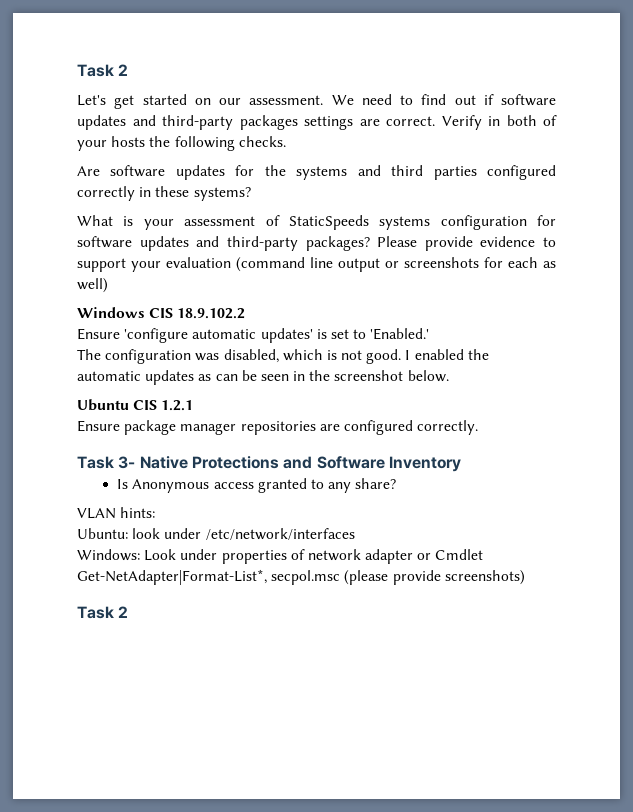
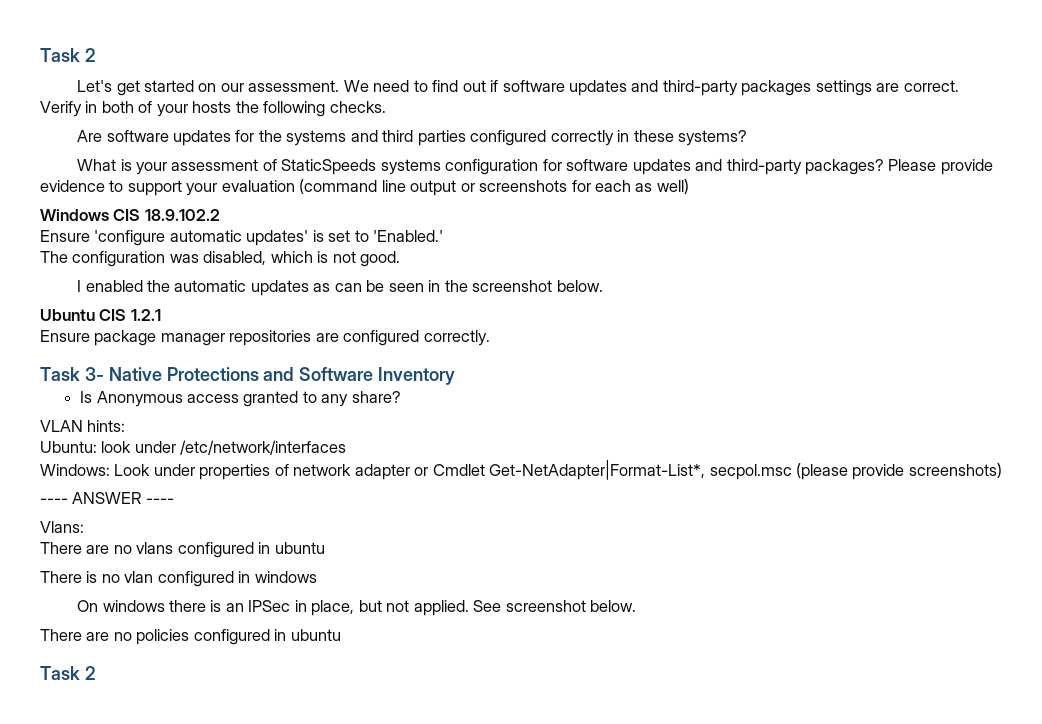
(402, 356) none -> (401, 259) //
(525, 577) none -> [40,492,174,504] [40,521,84,533] [40,542,325,558] [40,571,317,587] [77,600,636,616] [40,629,341,645] // ---- ANSWER ---- // Vlans: // There are no vlans configured in ubuntu // There is no vlan configured in windows // On windows there is an IPSec in place, but not applied. See screenshot below. // There are no policies configured in ubuntu

